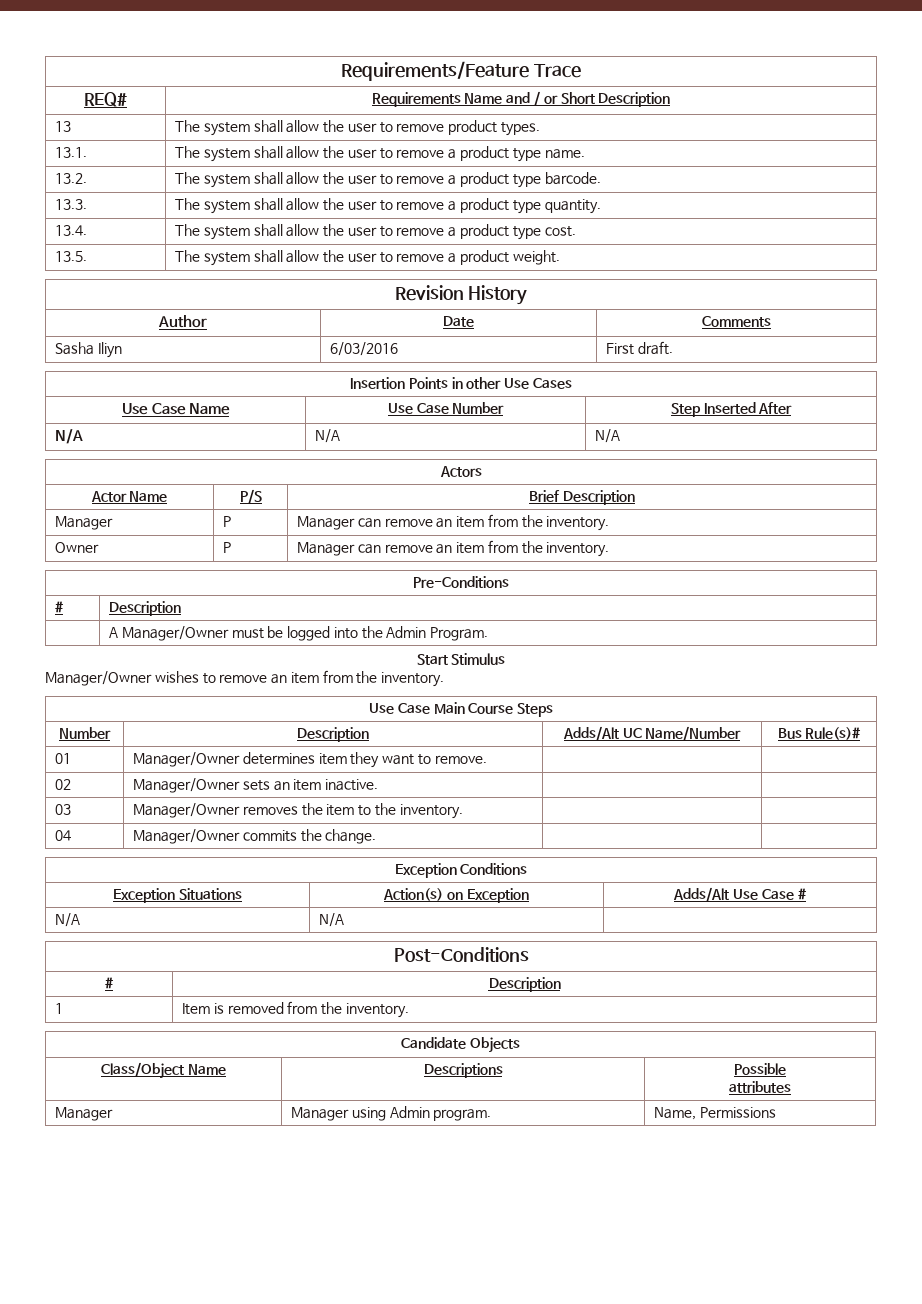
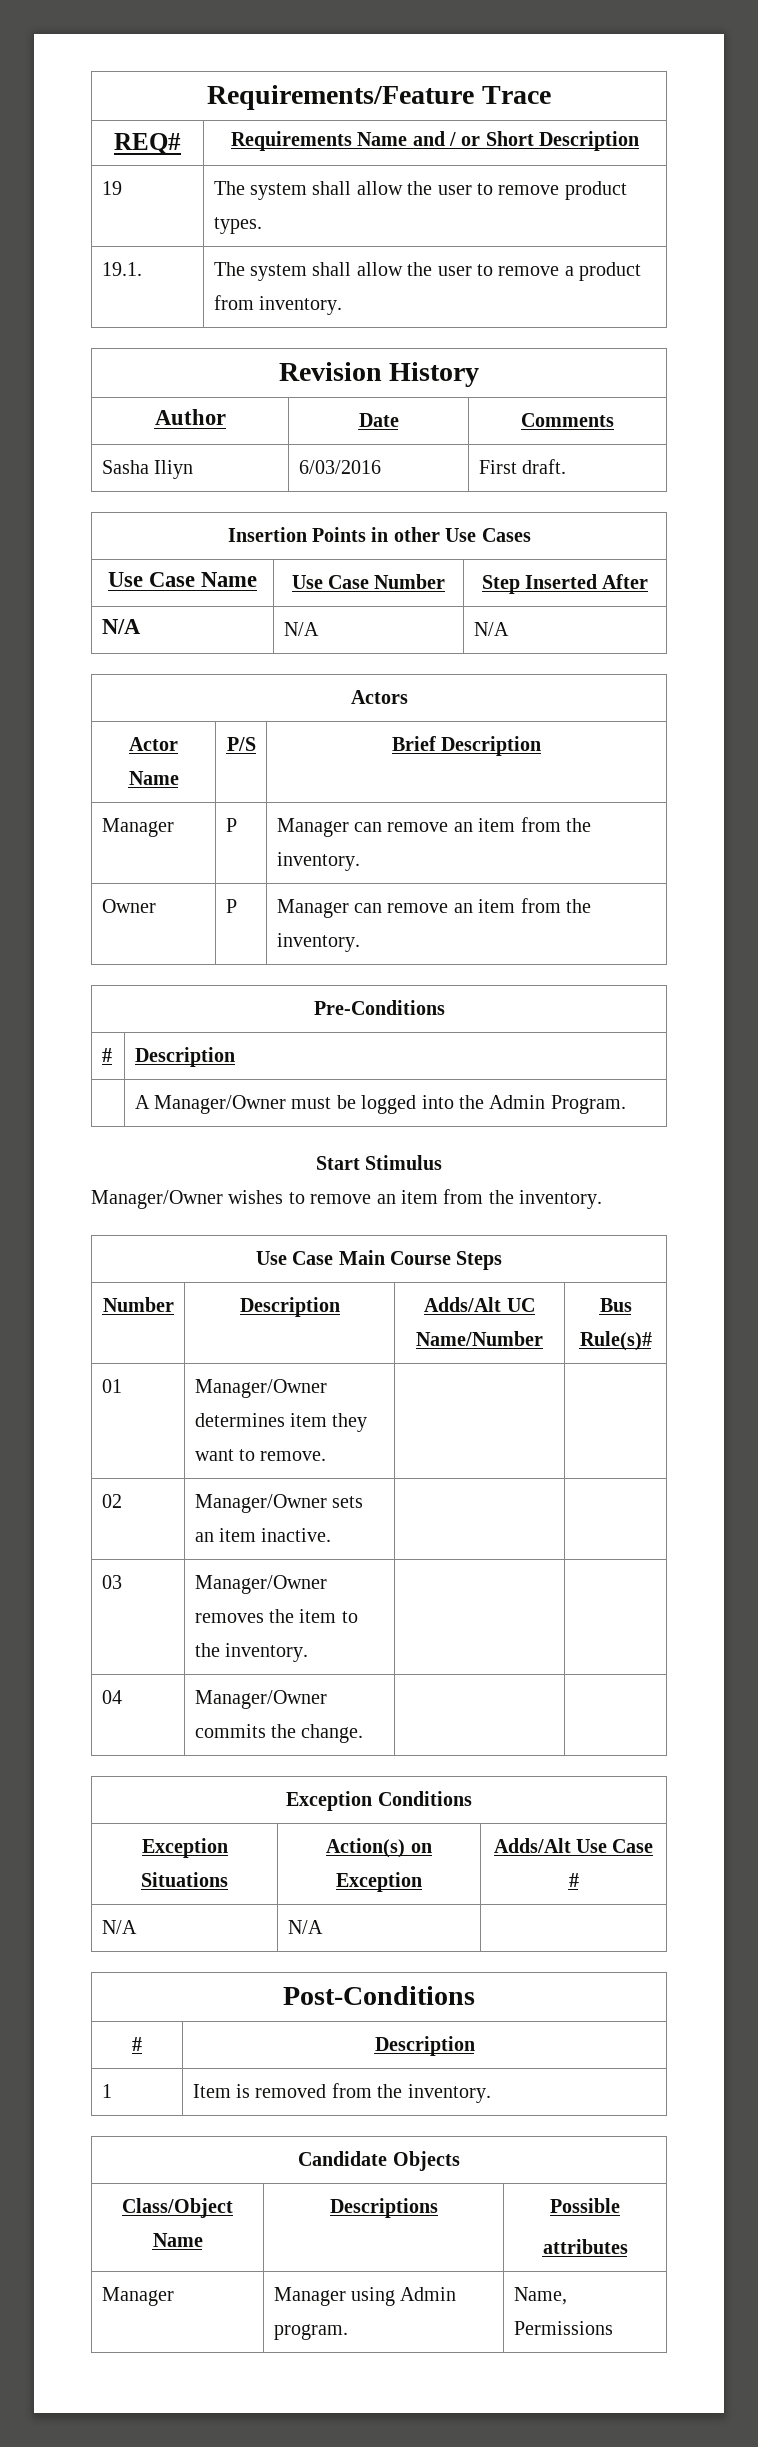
[54,121,71,132] 13 -> [101,181,122,195] 19
[54,147,87,158] 13.1. -> [101,262,142,276] 19.1.
[512,148,585,162] [54,173,87,184] [174,172,601,188] [54,199,87,210] [174,198,601,214] [54,225,87,236] [174,224,576,240] [54,251,87,262] [174,250,560,266] type name. // 13.2. | The system shall allow the user to remove a product type barcode. // 13.3. | The system shall allow the user to remove a product type quantity. // 13.4. | The system shall allow the user to remove a product type cost. // 13.5. | The system shall allow the user to remove a product weight. -> [213,295,343,315] from inventory.

